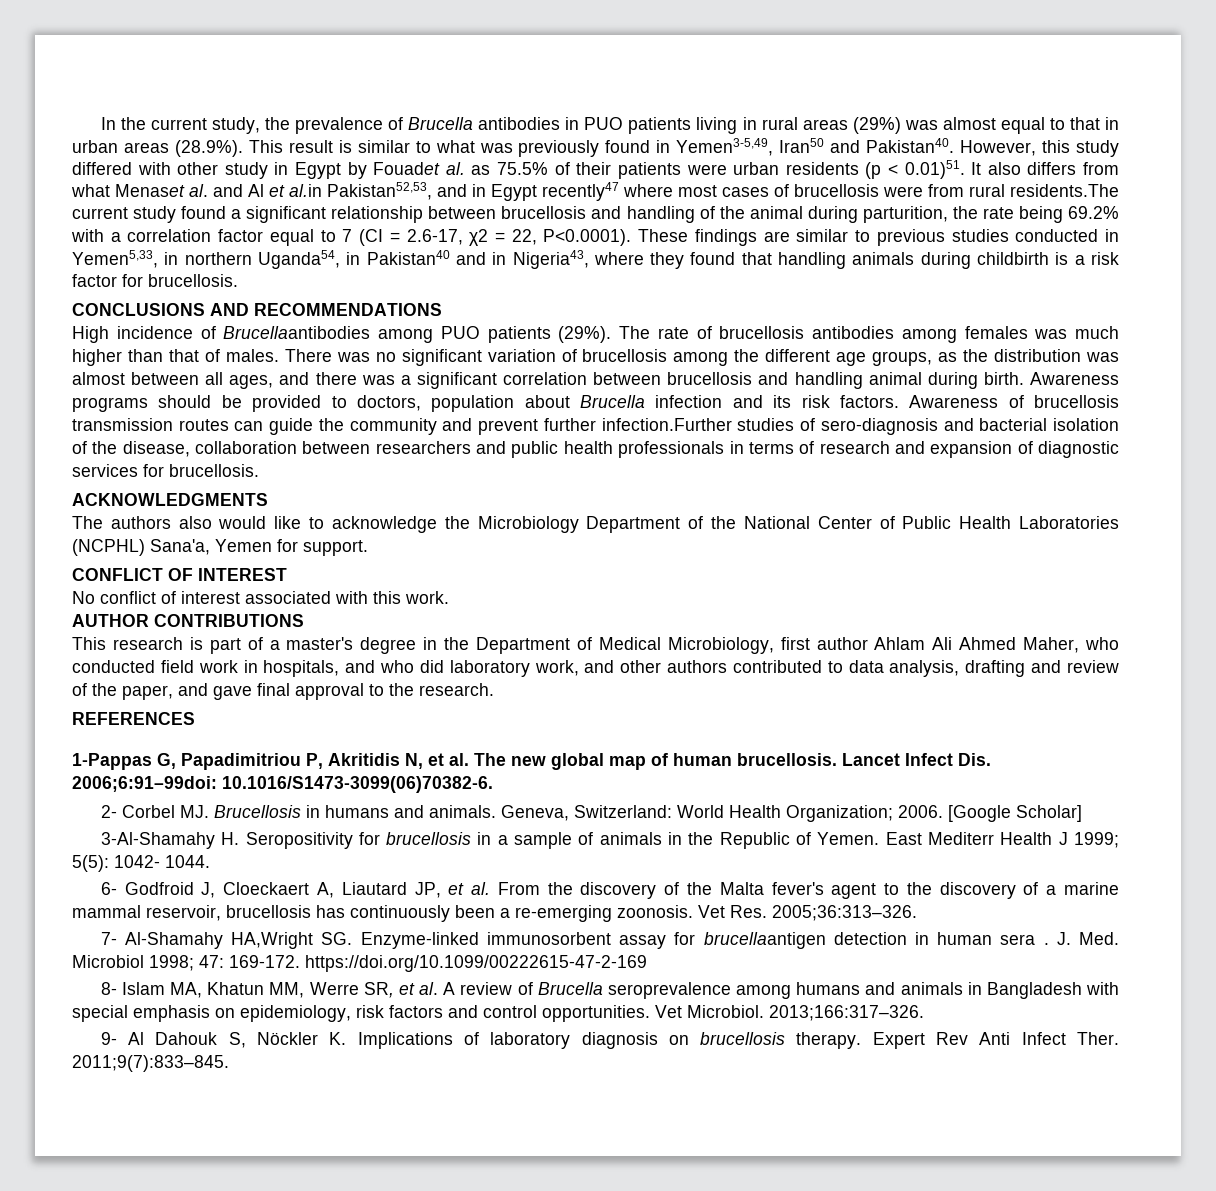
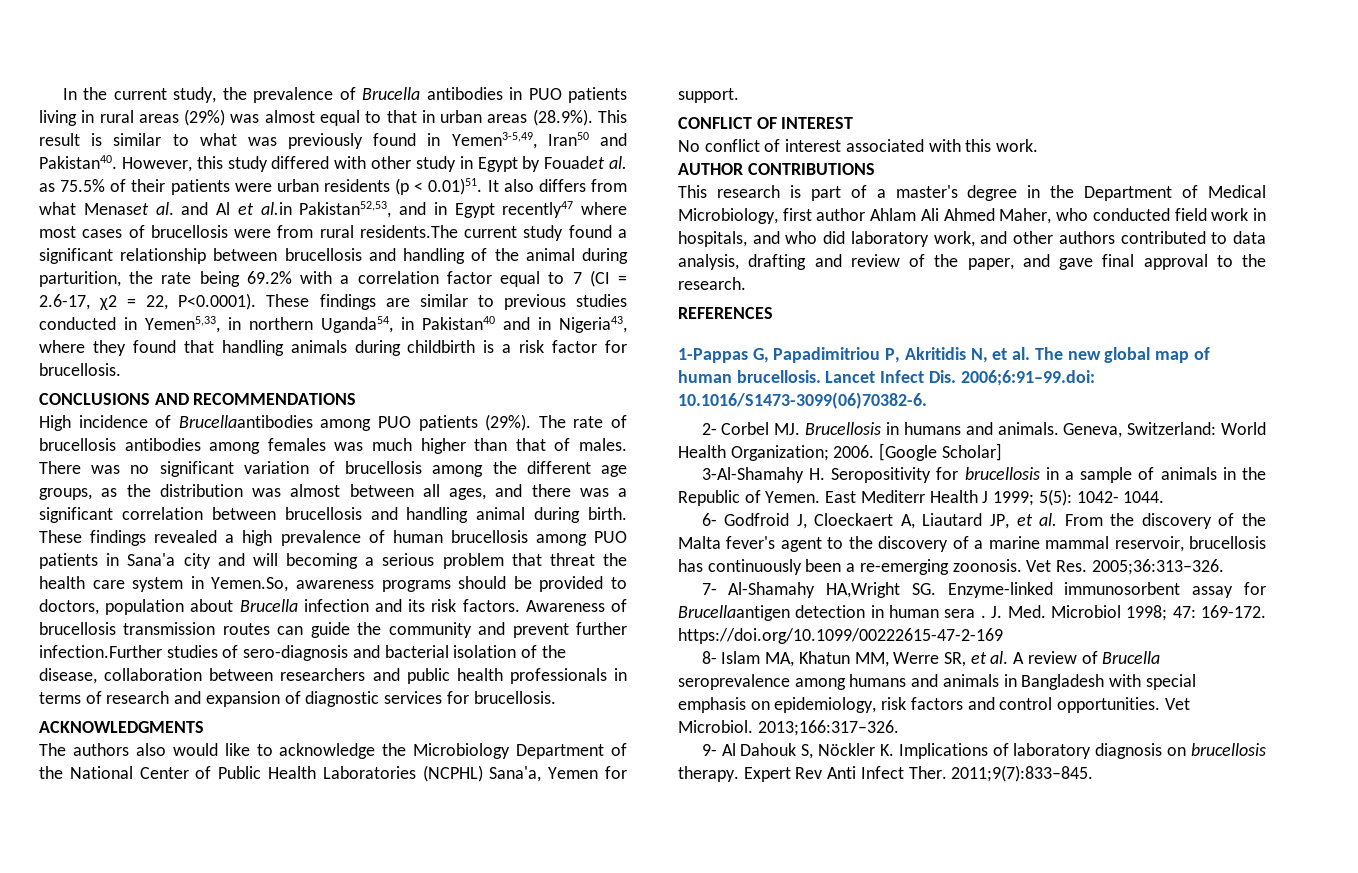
[1030,372,1119,385] Awareness -> [39,530,628,546] [39,553,627,569] [39,576,374,592] These findings revealed a high prevalence of human brucellosis among PUO patients in Sana'a city and will becoming a serious problem that threat the health care system in Yemen.So, awareness
[72,776,217,792] 2006;6:91–99doi: -> [960,370,1095,386] 2006;6:91–99.doi:
[703,932,826,949] brucellaantigen -> [678,605,790,621] Brucellaantigen

